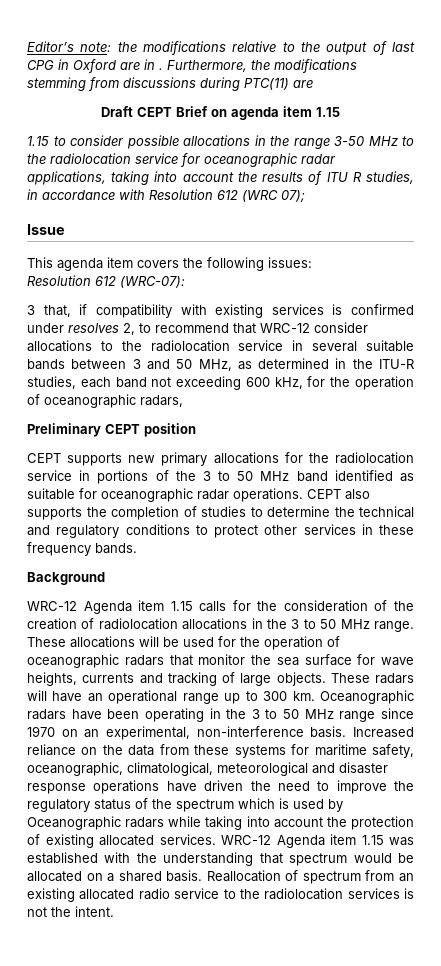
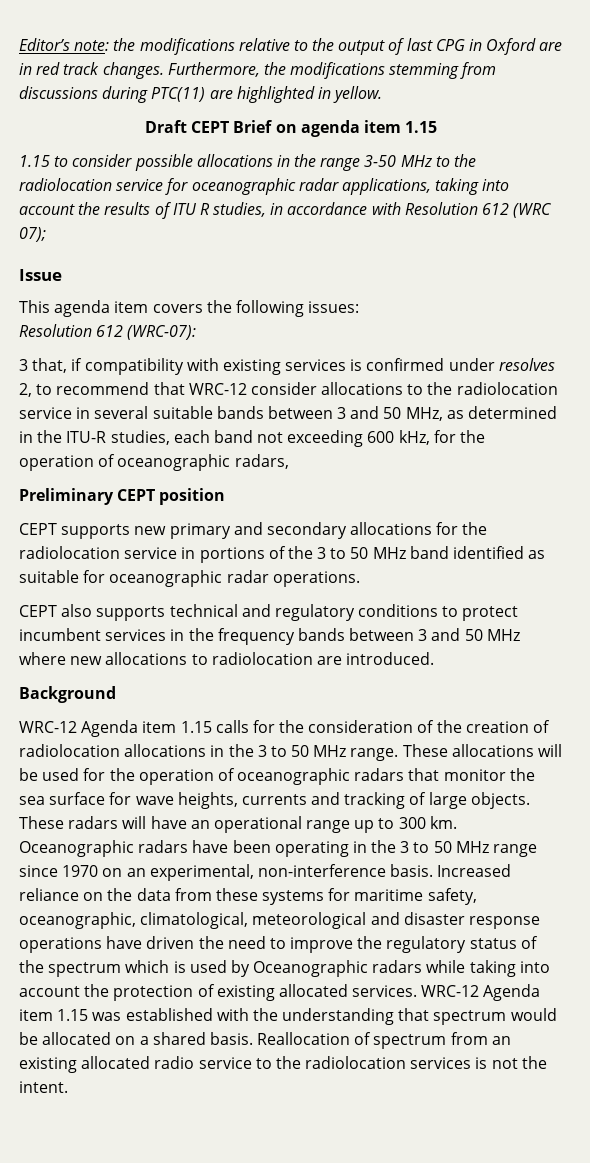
[159,68,163,70] . -> [36,62,164,79] red track changes.
(313, 84) none -> [236,86,383,103] highlighted in yellow.
(208, 459) none -> [233,522,347,539] and secondary
(303, 495) none -> (360, 579) //
[86,506,355,520] the completion of studies to determine the -> (166, 613) none
[264,525,298,535] other -> [19,628,101,641] incumbent
[379,525,414,535] [27,542,137,556] these frequency bands. -> [188,628,520,645] [19,652,435,665] the frequency bands between 3 and 50 MHz where new allocations to radiolocation are introduced.

